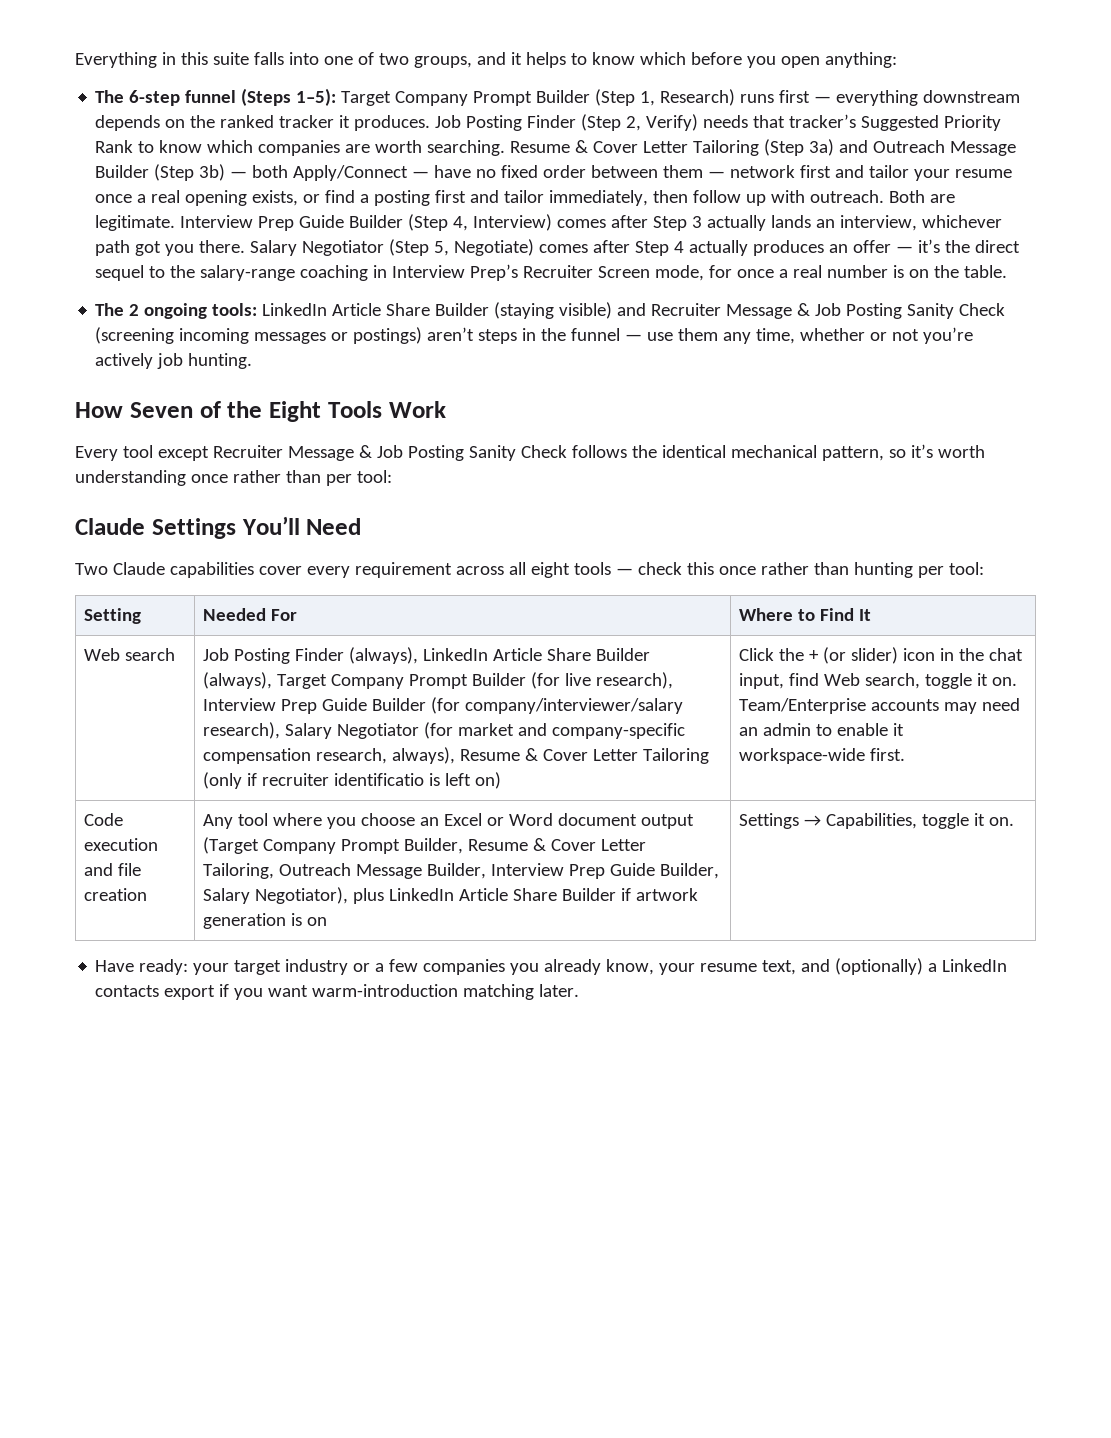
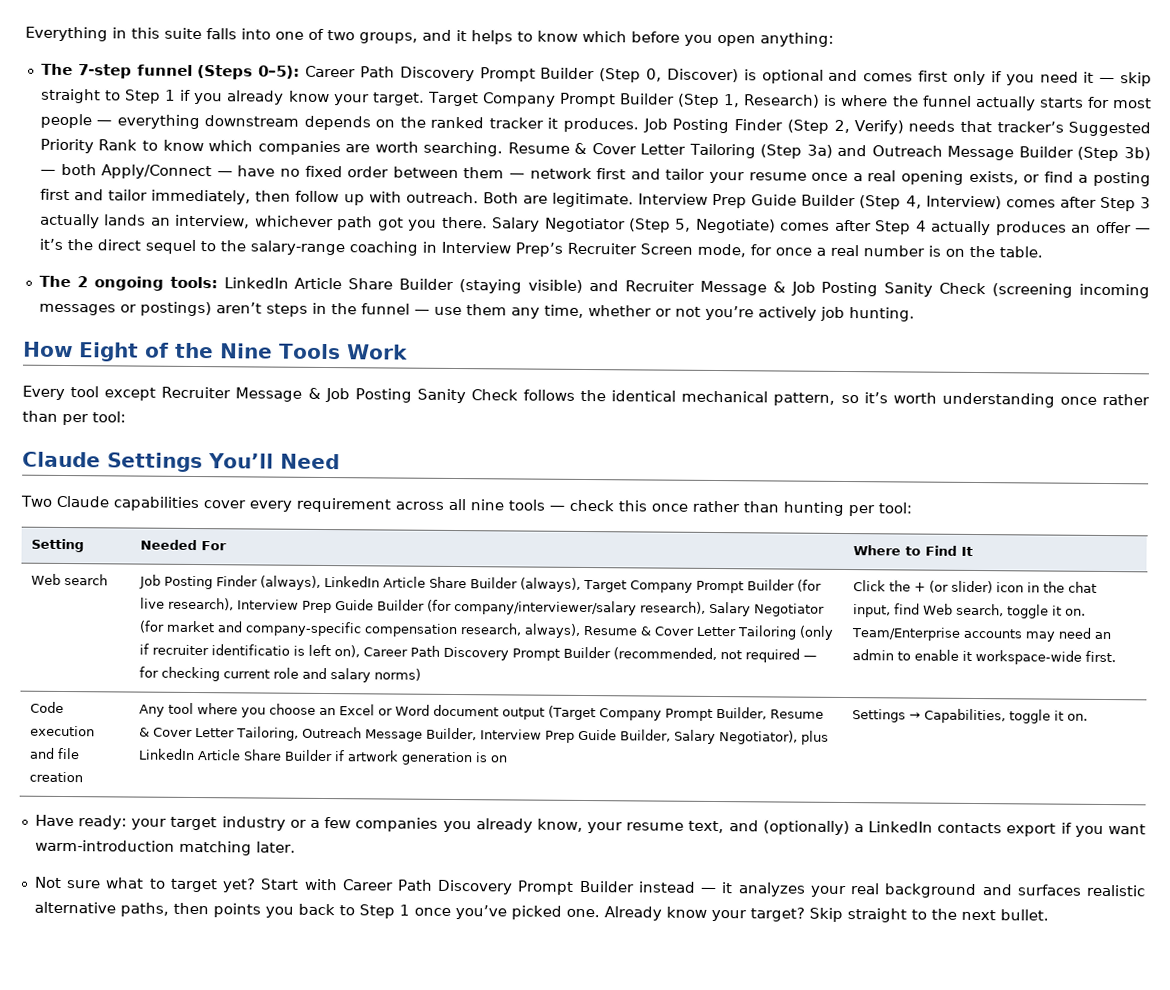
[129,90,181,106] 6-step -> [77,64,132,79] 7-step
[296,88,337,106] 1–5): -> [258,65,1152,87] [39,88,425,106] 0–5): Career Path Discovery Prompt Builder (Step 0, Discover) is optional and comes first only if you need it — skip straight to Step 1 if you already know your target.
[740,90,811,103] runs first -> [823,94,1152,111] [39,113,92,129] is where the funnel actually starts for most people
[129,402,193,418] Seven -> [79,342,139,362] Eight
[269,401,321,422] Eight -> [220,343,273,359] Nine
[530,562,570,578] eight -> [469,499,504,511] nine
[475,772,502,789] on) -> [334,645,818,663] [139,666,422,683] on), Career Path Discovery Prompt Builder (recommended, not required — for checking current role and salary norms)
(580, 990) none -> [33,876,1147,899] [33,901,1049,923] // Not sure what to target yet? Start with Career Path Discovery Prompt Builder instead — it analyzes your real background and surfaces realistic alternative paths, then points you back to Step 1 once you’ve picked one. Already know your target? Skip straight to the next bullet.

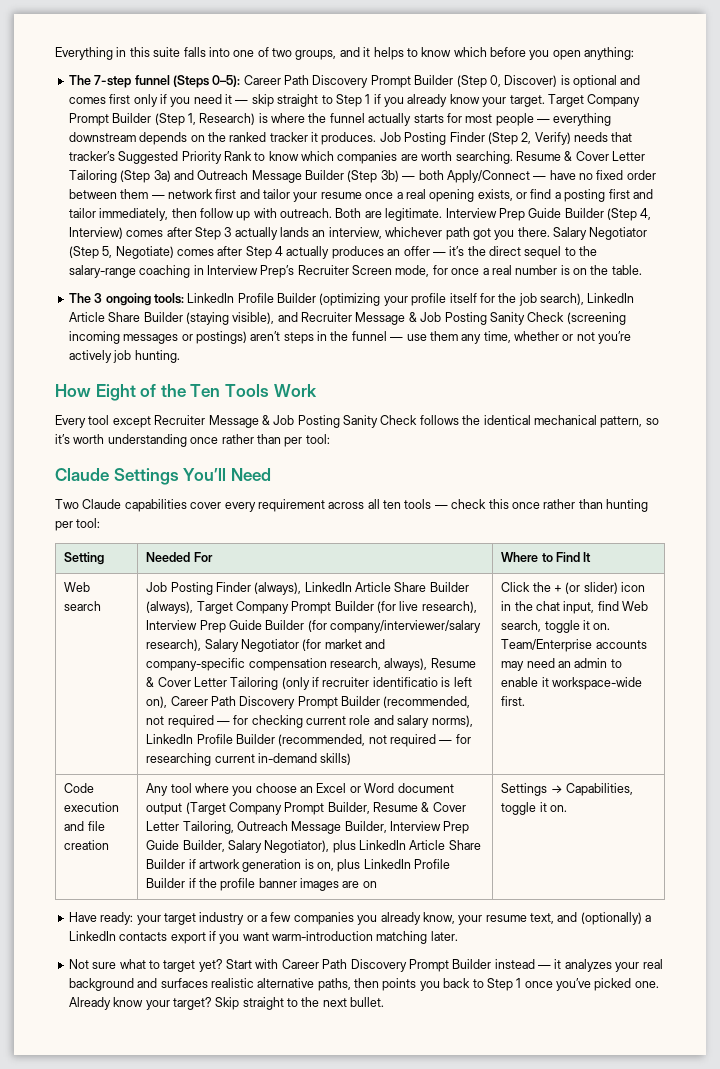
[76,276,88,288] 2 -> [94,293,103,303] 3
(289, 283) none -> [237,293,635,306] Profile Builder (optimizing your profile itself for the job search), LinkedIn
[528,279,584,293] visible) -> [232,312,275,324] visible),
[220,343,273,359] Nine -> [190,384,221,397] Ten
[469,499,504,511] nine -> [383,500,401,509] ten
[374,668,422,681] norms) -> [431,715,473,727] [146,734,471,747] [146,753,352,766] norms), LinkedIn Profile Builder (recommended, not required — for researching current in-demand skills)
(489, 757) none -> [317,859,451,872] [146,878,360,891] on, plus LinkedIn Profile Builder if the profile banner images are

